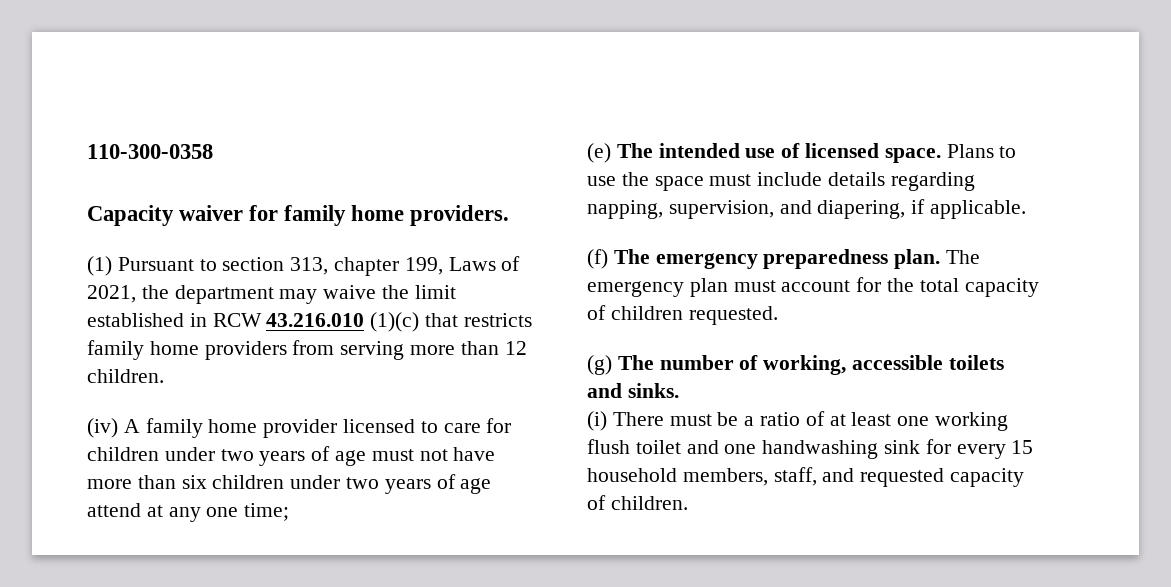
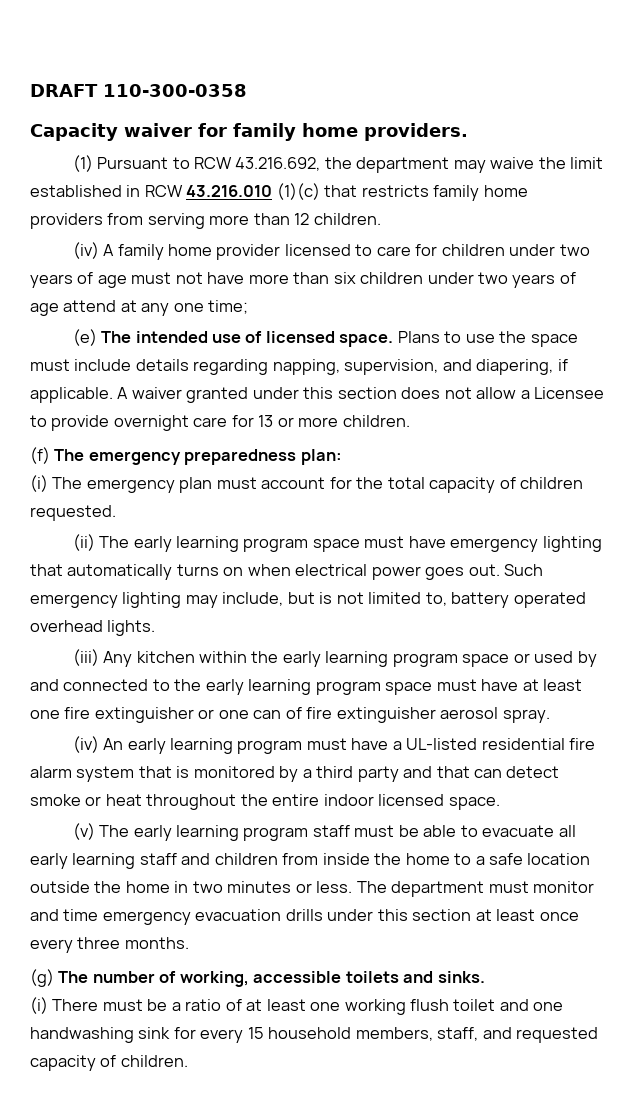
(87, 151) none -> [30,84,98,97] DRAFT
[222,256,521,276] [87,285,136,303] section 313, chapter 199, Laws of 2021, -> [194,157,321,171] RCW 43.216.692,
(1027, 209) none -> [117,387,605,403] [30,415,410,431] A waiver granted under this section does not allow a Licensee to provide overnight care for 13 or more children.
[894,249,941,269] plan. -> [300,449,342,465] [30,475,48,492] plan: // (i)
(778, 315) none -> [72,534,602,552] [30,564,544,580] [30,592,586,608] [30,620,156,636] [72,649,597,667] [30,679,583,695] [30,707,550,723] [72,736,596,754] [30,766,560,782] [30,794,500,810] [72,823,576,841] [30,853,591,869] [30,881,595,897] [30,909,579,925] [30,937,189,953] // (ii) The early learning program space must have emergency lighting that automatically turns on when electrical power goes out. Such emergency lighting may include, but is not limited to, battery operated overhead lights. // (iii) Any kitchen within the early learning program space or used by and connected to the early learning program space must have at least one fire extinguisher or one can of fire extinguisher aerosol spray. // (iv) An early learning program must have a UL-listed residential fire alarm system that is monitored by a third party and that can detect smoke or heat throughout the entire indoor licensed space. // (v) The early learning program staff must be able to evacuate all early learning staff and children from inside the home to a safe location outside the home in two minutes or less. The department must monitor and time emergency evacuation drills under this section at least once every three months.

